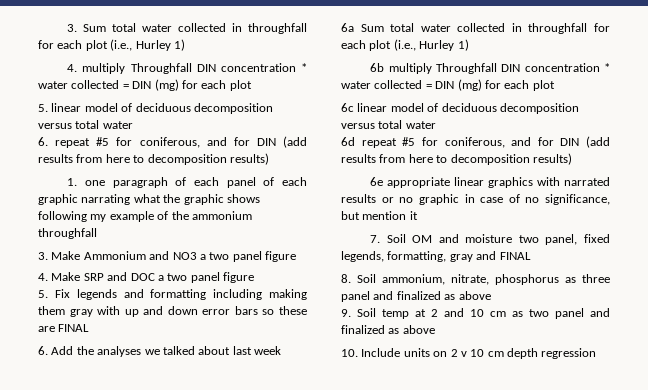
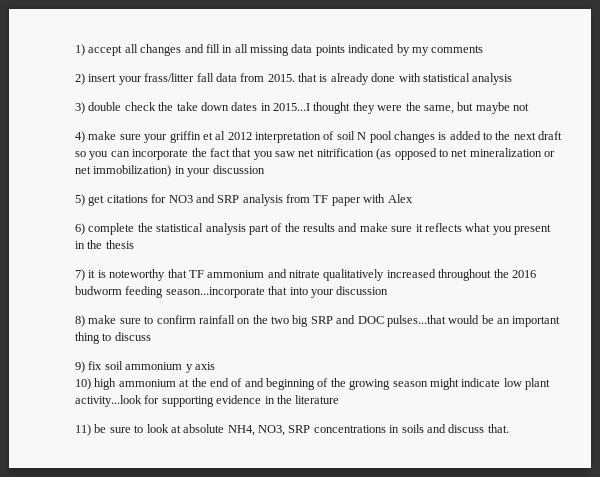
[67,23,307,34] [38,39,185,51] [67,63,307,74] [38,79,252,91] [38,103,273,114] [38,120,133,129] [38,136,307,148] [38,153,269,165] [67,177,307,188] [38,194,260,205] [38,211,252,222] [38,228,97,239] [38,251,296,262] [38,272,254,283] [38,289,307,300] [38,306,307,317] [38,324,90,332] [38,346,281,357] [341,23,610,34] [341,39,469,51] [370,63,610,74] [341,79,555,91] [341,103,579,114] [341,120,436,129] [341,136,610,148] [341,153,572,165] [370,177,610,188] [341,194,610,205] [341,211,418,220] [370,234,610,245] [341,251,531,262] [341,274,610,285] [341,291,491,302] [341,308,610,319] [341,325,435,334] [341,348,597,359] 3. Sum total water collected in throughfall for each plot (i.e., Hurley 1) // 4. multiply Throughfall DIN concentration * water collected = DIN (mg) for each plot // 5. linear model of deciduous decomposition versus total water // 6. repeat #5 for coniferous, and for DIN (add results from here to decomposition results) // 1. one paragraph of each panel of each graphic narrating what the graphic shows following my example of the ammonium throughfall // 3. Make Ammonium and NO3 a two panel figure // 4. Make SRP and DOC a two panel figure // 5. Fix legends and formatting including making them gray with up and down error bars so these are FINAL // 6. Add the analyses we talked about last week // 6a Sum total water collected in throughfall for each plot (i.e., Hurley 1) // 6b multiply Throughfall DIN concentration * water collected = DIN (mg) for each plot // 6c linear model of deciduous decomposition versus total water // 6d repeat #5 for coniferous, and for DIN (add results from here to decomposition results) // 6e appropriate linear graphics with narrated results or no graphic in case of no significance, but mention it // 7. Soil OM and moisture two panel, fixed legends, formatting, gray and FINAL // 8. Soil ammonium, nitrate, phosphorus as three panel and finalized as above // 9. Soil temp at 2 and 10 cm as two panel and finalized as above // 10. Include units on 2 v 10 cm depth regression -> [75,44,484,56] [75,73,513,85] [75,102,529,114] [75,131,563,143] [75,148,555,160] [75,165,265,177] [75,194,413,206] [75,223,551,235] [75,240,134,249] [75,269,536,281] [75,286,389,298] [75,315,561,327] [75,332,151,344] [75,361,215,373] [75,378,550,390] [75,395,340,407] [75,424,509,436] 1) accept all changes and fill in all missing data points indicated by my comments // 2) insert your frass/litter fall data from 2015. that is already done with statistical analysis // 3) double check the take down dates in 2015...I thought they were the same, but maybe not // 4) make sure your griffin et al 2012 interpretation of soil N pool changes is added to the next draft so you can incorporate the fact that you saw net nitrification (as opposed to net mineralization or net immobilization) in your discussion // 5) get citations for NO3 and SRP analysis from TF paper with Alex // 6) complete the statistical analysis part of the results and make sure it reflects what you present in the thesis // 7) it is noteworthy that TF ammonium and nitrate qualitatively increased throughout the 2016 budworm feeding season...incorporate that into your discussion // 8) make sure to confirm rainfall on the two big SRP and DOC pulses...that would be an important thing to discuss // 9) fix soil ammonium y axis // 10) high ammonium at the end of and beginning of the growing season might indicate low plant activity...look for supporting evidence in the literature // 11) be sure to look at absolute NH4, NO3, SRP concentrations in soils and discuss that.

